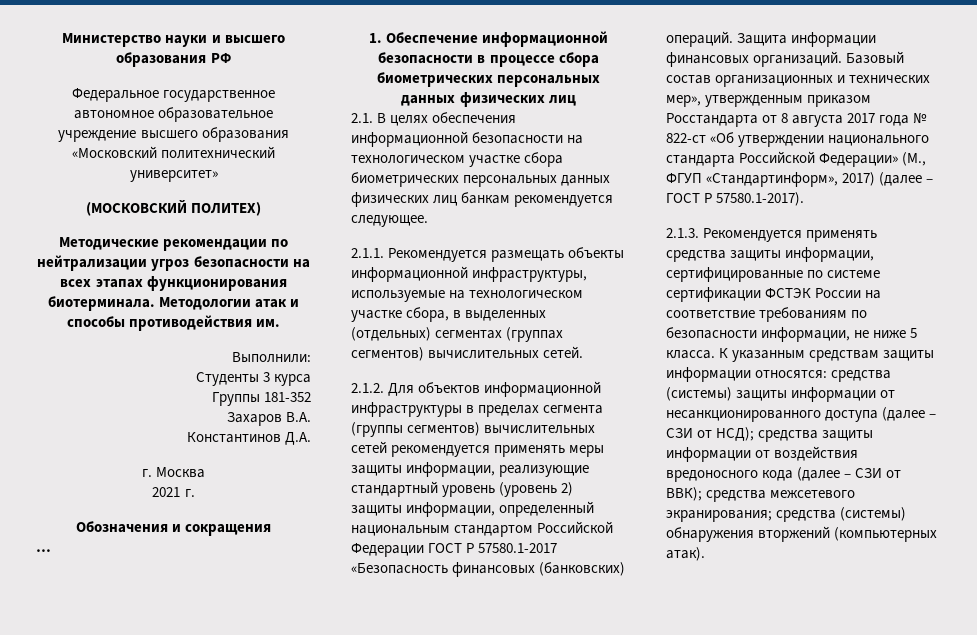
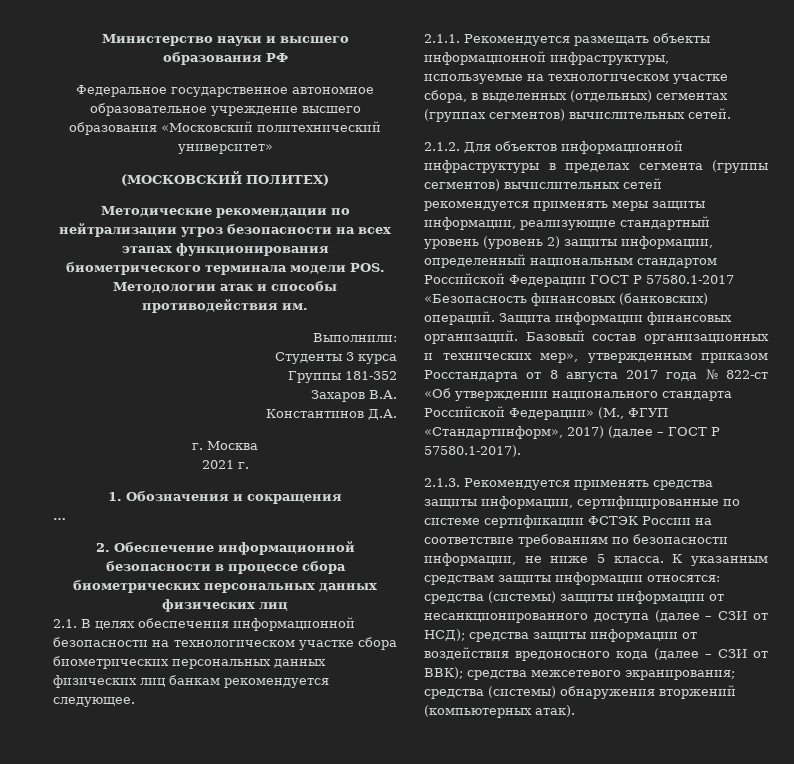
[47,296,155,311] биотерминала. -> [65,261,385,275] биометрического терминала модели POS.
(195, 493) none -> [108,492,122,501] 1.
[368,33,382,43] 1. -> [95,543,110,552] 2.

